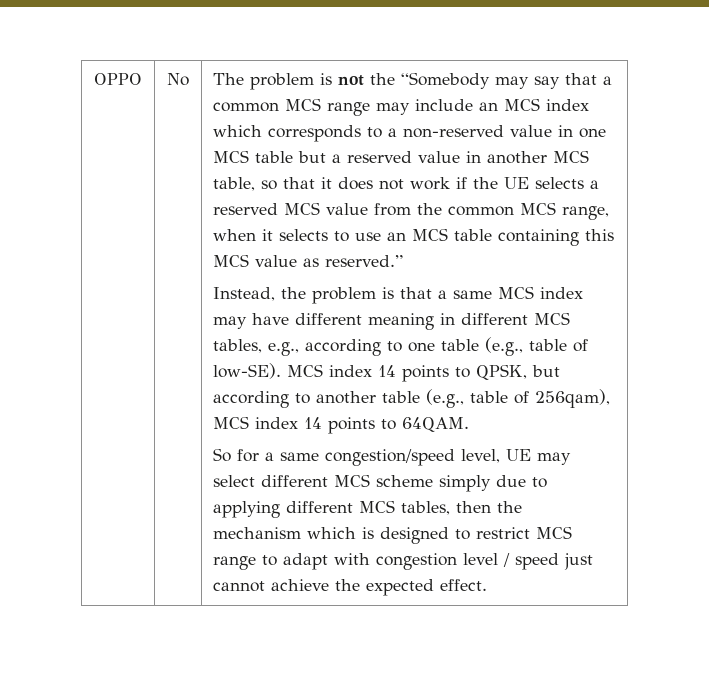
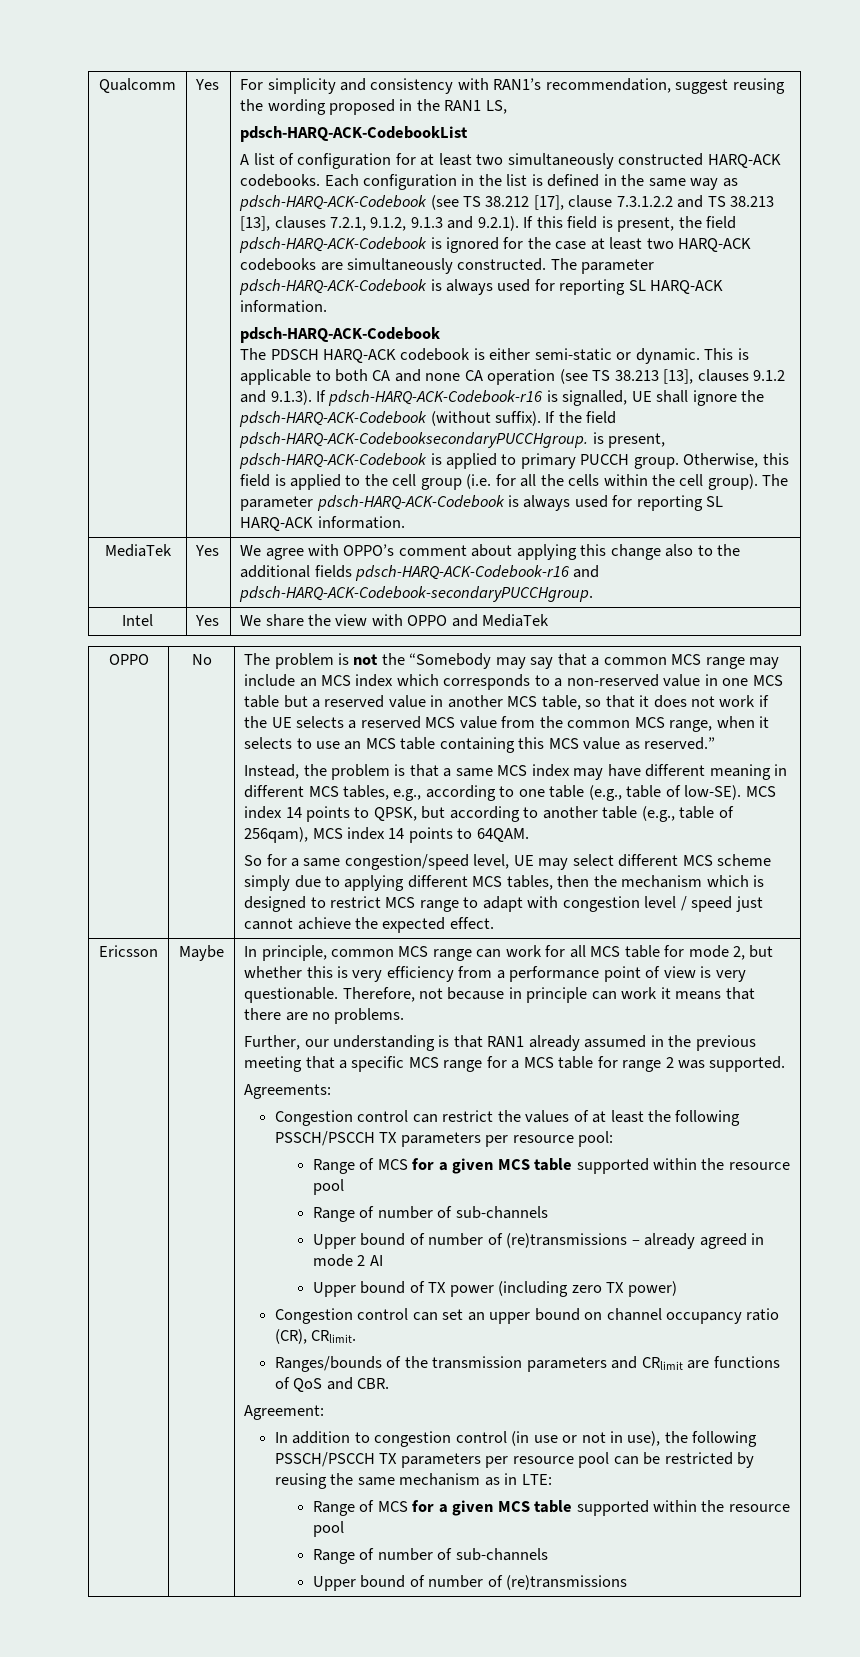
(94, 79) none -> [99,78,176,93] [195,79,220,90] [240,78,785,94] [240,99,507,115] [240,126,469,142] [240,153,781,169] [240,174,738,190] [239,195,775,211] [240,216,736,232] [239,237,752,253] [240,258,655,274] [239,279,724,295] [240,300,328,313] [240,327,441,343] [240,348,749,364] [240,369,785,385] [240,390,765,406] [239,411,617,427] [239,432,665,448] [239,453,789,469] [240,474,789,490] [240,495,724,511] [240,516,405,531] [104,544,172,557] [195,545,220,556] [240,544,741,560] [240,565,600,581] [239,586,594,602] [122,614,153,626] [195,615,220,626] [240,614,550,627] Qualcomm | Yes | For simplicity and consistency with RAN1’s recommendation, suggest reusing the wording proposed in the RAN1 LS, // pdsch-HARQ-ACK-CodebookList // A list of configuration for at least two simultaneously constructed HARQ-ACK codebooks. Each configuration in the list is defined in the same way as pdsch-HARQ-ACK-Codebook (see TS 38.212 [17], clause 7.3.1.2.2 and TS 38.213 [13], clauses 7.2.1, 9.1.2, 9.1.3 and 9.2.1). If this field is present, the field pdsch-HARQ-ACK-Codebook is ignored for the case at least two HARQ-ACK codebooks are simultaneously constructed. The parameter pdsch-HARQ-ACK-Codebook is always used for reporting SL HARQ-ACK information. // pdsch-HARQ-ACK-Codebook // The PDSCH HARQ-ACK codebook is either semi-static or dynamic. This is applicable to both CA and none CA operation (see TS 38.213 [13], clauses 9.1.2 and 9.1.3). If pdsch-HARQ-ACK-Codebook-r16 is signalled, UE shall ignore the pdsch-HARQ-ACK-Codebook (without suffix). If the field pdsch-HARQ-ACK-CodebooksecondaryPUCCHgroup. is present, pdsch-HARQ-ACK-Codebook is applied to primary PUCCH group. Otherwise, this field is applied to the cell group (i.e. for all the cells within the cell group). The parameter pdsch-HARQ-ACK-Codebook is always used for reporting SL HARQ-ACK information. // MediaTek | Yes | We agree with OPPO’s comment about applying this change also to the additional fields pdsch-HARQ-ACK-Codebook-r16 and pdsch-HARQ-ACK-Codebook-secondaryPUCCHgroup. // Intel | Yes | We share the view with OPPO and MediaTek //
(488, 585) none -> [99,945,158,957] [179,945,224,961] [244,945,774,961] [244,966,746,982] [244,987,755,1003] [244,1008,405,1024] [244,1035,756,1051] [244,1056,786,1072] [244,1084,332,1099] [274,1110,741,1126] [274,1131,614,1147] [312,1158,790,1174] [312,1179,344,1195] [312,1206,548,1222] [312,1233,764,1249] [312,1254,383,1267] [312,1281,677,1297] [274,1308,780,1324] [274,1329,357,1344] [274,1356,780,1372] [274,1377,390,1392] [244,1405,325,1420] [274,1431,758,1447] [274,1452,754,1468] [274,1473,552,1489] [312,1500,790,1516] [312,1521,344,1537] [312,1548,548,1564] [312,1575,628,1591] // Ericsson | Maybe | In principle, common MCS range can work for all MCS table for mode 2, but whether this is very efficiency from a performance point of view is very questionable. Therefore, not because in principle can work it means that there are no problems. // Further, our understanding is that RAN1 already assumed in the previous meeting that a specific MCS range for a MCS table for range 2 was supported. // Agreements: // Congestion control can restrict the values of at least the following PSSCH/PSCCH TX parameters per resource pool: // Range of MCS for a given MCS table supported within the resource pool // Range of number of sub-channels // Upper bound of number of (re)transmissions – already agreed in mode 2 AI // Upper bound of TX power (including zero TX power) // Congestion control can set an upper bound on channel occupancy ratio (CR), CRlimit. // Ranges/bounds of the transmission parameters and CRlimit are functions of QoS and CBR. // Agreement: // In addition to congestion control (in use or not in use), the following PSSCH/PSCCH TX parameters per resource pool can be restricted by reusing the same mechanism as in LTE: // Range of MCS for a given MCS table supported within the resource pool // Range of number of sub-channels // Upper bound of number of (re)transmissions

